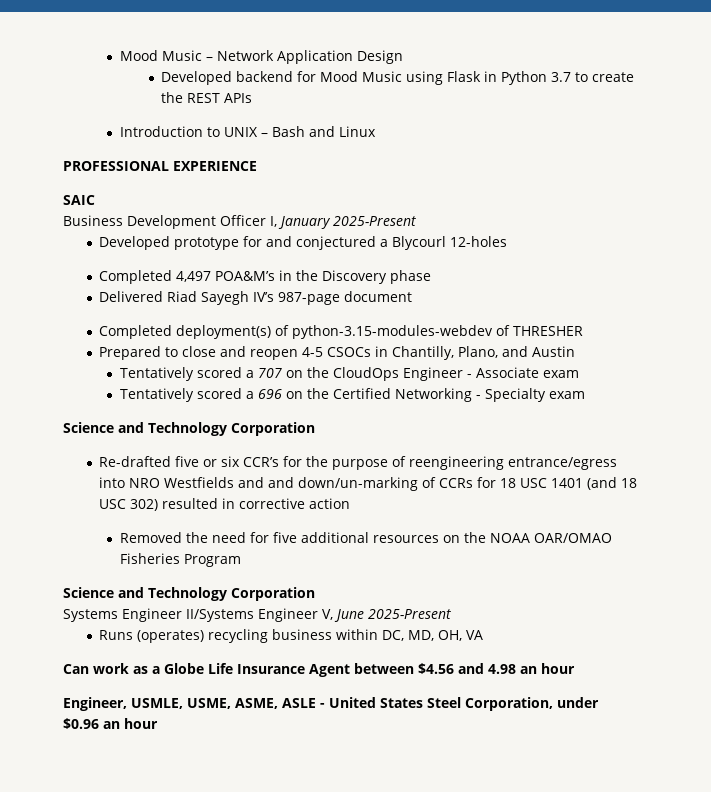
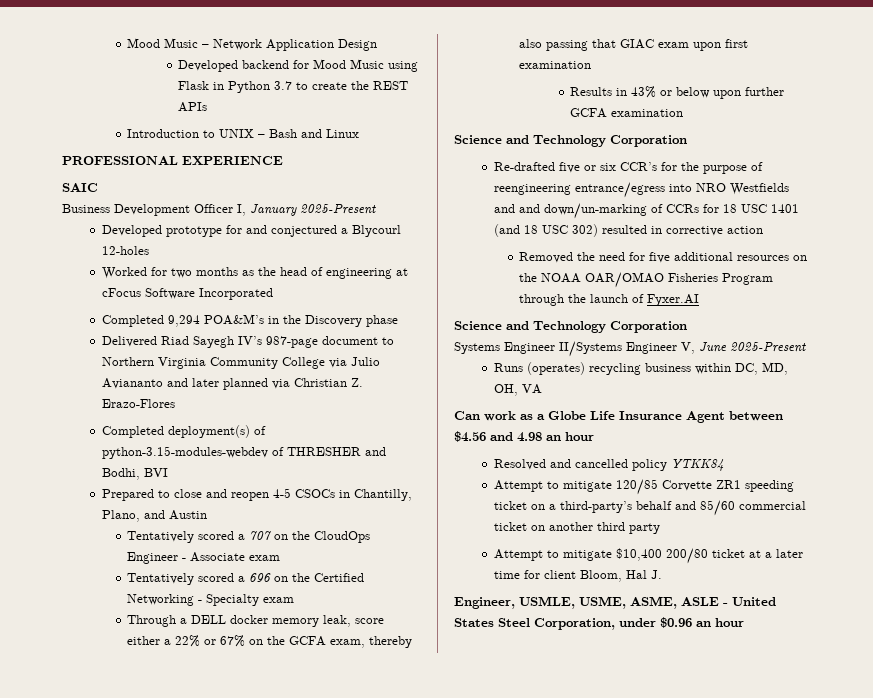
[98,270,211,284] // Completed 4,497 -> [101,267,408,279] [101,288,273,300] [101,315,200,327] // Worked for two months as the head of engineering at cFocus Software Incorporated // Completed 9,294
(412, 296) none -> [381,337,394,345] [101,357,380,369] [101,378,363,390] [101,399,175,408] to Northern Virginia Community College via Julio Aviananto and later planned via Christian Z. Erazo-Flores
(583, 331) none -> [364,447,386,456] [101,468,168,480] and Bodhi, BVI
(585, 395) none -> [127,615,385,627] [127,635,413,648] [519,39,749,51] [519,61,592,69] [570,86,785,99] [570,108,684,118] // Through a DELL docker memory leak, score either a 22% or 67% on the GCFA exam, thereby also passing that GIAC exam upon first examination // Results in 43% or below upon further GCFA examination
(241, 560) none -> [519,294,700,306] through the launch of Fyxer.AI
(575, 668) none -> [493,459,724,471] [493,479,794,495] [493,500,806,516] [493,522,660,534] [493,548,803,564] [493,570,662,582] // Resolved and cancelled policy YTKK84 // Attempt to mitigate 120/85 Corvette ZR1 speeding ticket on a third-party’s behalf and 85/60 commercial ticket on another third party // Attempt to mitigate $10,400 200/80 ticket at a later time for client Bloom, Hal J.

